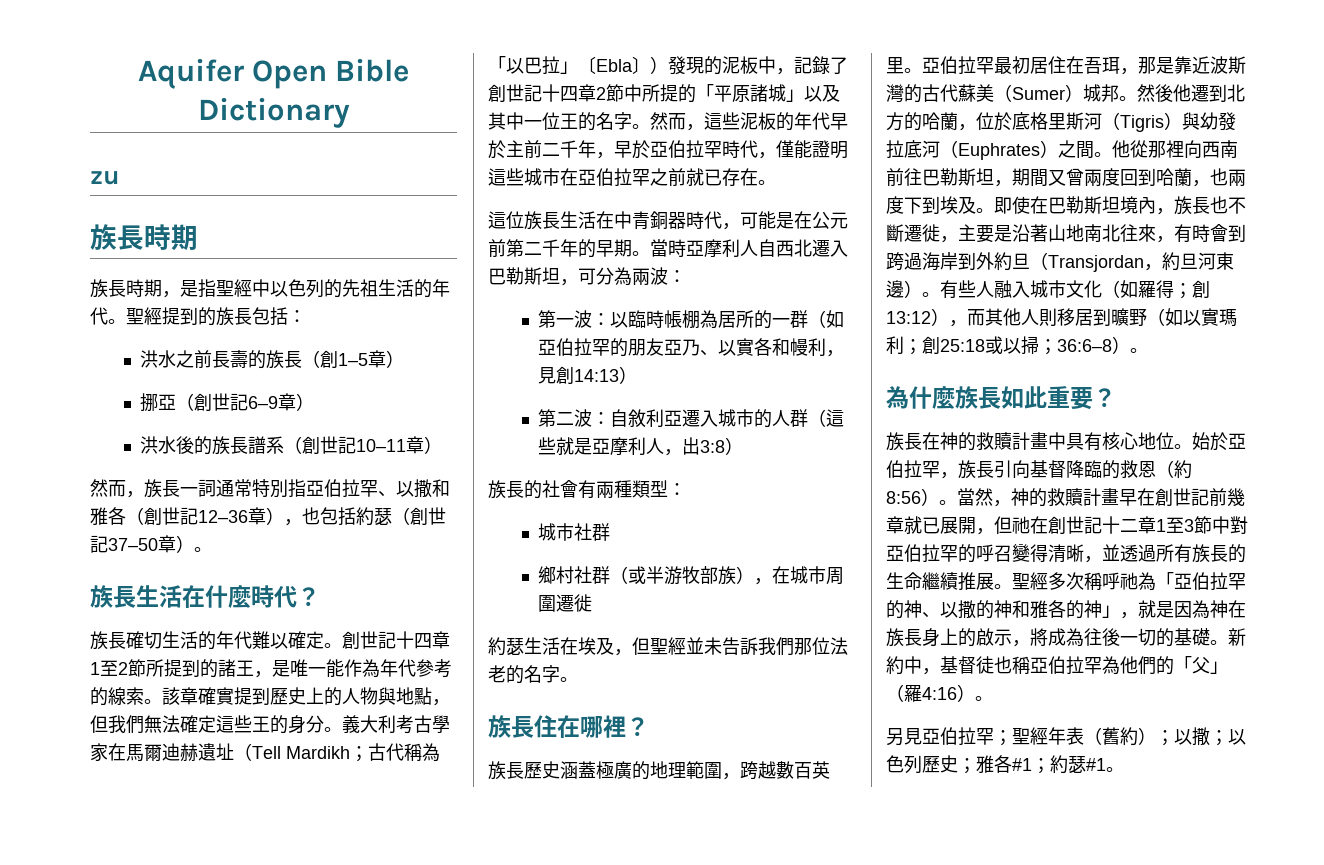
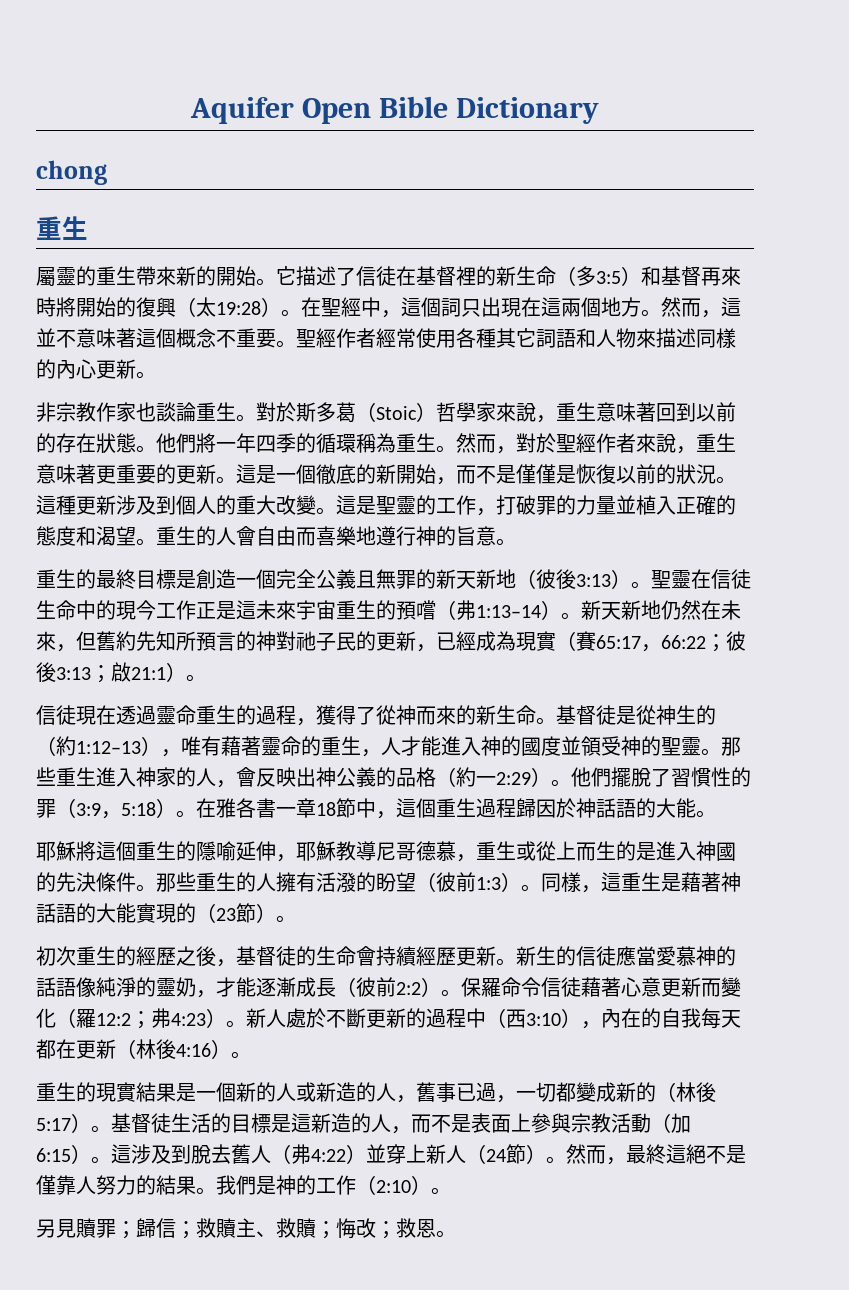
[90,171,120,185] [90,224,198,251] [90,279,450,298] [90,307,306,326] [140,350,405,369] [140,393,315,412] [140,436,443,455] [90,479,450,498] [90,507,446,526] [90,535,212,553] [90,585,320,608] [90,631,450,650] [90,659,452,678] [90,687,450,706] [90,715,450,734] [90,743,440,762] [488,56,848,75] [488,84,840,103] [488,112,848,131] [488,140,848,159] [488,168,776,187] [488,211,848,230] [488,239,848,258] [488,267,686,286] [538,310,845,329] [538,338,845,357] [538,366,638,385] [538,409,845,428] [538,437,744,456] [488,480,686,499] [538,523,611,541] [538,566,845,585] [538,594,593,612] [488,637,848,656] [488,665,578,684] [488,715,649,738] [488,761,830,780] [886,56,1246,75] [886,84,1245,103] [886,112,1236,132] [886,140,1238,160] [886,168,1246,187] [886,196,1246,215] [886,224,1246,243] [886,252,1234,272] [886,280,1210,299] [886,308,1237,327] [886,336,1148,355] [886,386,1116,410] [886,432,1246,451] [886,460,1192,479] [886,488,1245,507] [886,516,1248,535] [886,543,1246,563] [886,572,1246,591] [886,600,1246,619] [886,628,1246,647] [886,656,1228,675] [886,684,993,702] [886,727,1246,746] [886,755,1106,774] zu // 族長時期 // 族長時期，是指聖經中以色列的先祖生活的年代。聖經提到的族長包括： // 洪水之前長壽的族長（創1–5章） // 挪亞（創世記6–9章） // 洪水後的族長譜系（創世記10–11章） // 然而，族長一詞通常特別指亞伯拉罕、以撒和雅各（創世記12–36章），也包括約瑟（創世記37–50章）。 // 族長生活在什麼時代？ // 族長確切生活的年代難以確定。創世記十四章1至2節所提到的諸王，是唯一能作為年代參考的線索。該章確實提到歷史上的人物與地點，但我們無法確定這些王的身分。義大利考古學家在馬爾迪赫遺址（Tell Mardikh；古代稱為「以巴拉」〔Ebla〕）發現的泥板中，記錄了創世記十四章2節中所提的「平原諸城」以及其中一位王的名字。然而，這些泥板的年代早於主前二千年，早於亞伯拉罕時代，僅能證明這些城市在亞伯拉罕之前就已存在。 // 這位族長生活在中青銅器時代，可能是在公元前第二千年的早期。當時亞摩利人自西北遷入巴勒斯坦，可分為兩波： // 第一波：以臨時帳棚為居所的一群（如亞伯拉罕的朋友亞乃、以實各和幔利，見創14:13） // 第二波：自敘利亞遷入城市的人群（這些就是亞摩利人，出3:8） // 族長的社會有兩種類型： // 城市社群 // 鄉村社群（或半游牧部族），在城市周圍遷徙 // 約瑟生活在埃及，但聖經並未告訴我們那位法老的名字。 // 族長住在哪裡？ // 族長歷史涵蓋極廣的地理範圍，跨越數百英里。亞伯拉罕最初居住在吾珥，那是靠近波斯灣的古代蘇美（Sumer）城邦。然後他遷到北方的哈蘭，位於底格里斯河（Tigris）與幼發拉底河（Euphrates）之間。他從那裡向西南前往巴勒斯坦，期間又曾兩度回到哈蘭，也兩度下到埃及。即使在巴勒斯坦境內，族長也不斷遷徙，主要是沿著山地南北往來，有時會到跨過海岸到外約旦（Transjordan，約旦河東邊）。有些人融入城市文化（如羅得；創13:12），而其他人則移居到曠野（如以實瑪利；創25:18或以掃；36:6–8）。 // 為什麼族長如此重要？ // 族長在神的救贖計畫中具有核心地位。始於亞伯拉罕，族長引向基督降臨的救恩（約8:56）。當然，神的救贖計畫早在創世記前幾章就已展開，但祂在創世記十二章1至3節中對亞伯拉罕的呼召變得清晰，並透過所有族長的生命繼續推展。聖經多次稱呼祂為「亞伯拉罕的神、以撒的神和雅各的神」，就是因為神在族長身上的啟示，將成為往後一切的基礎。新約中，基督徒也稱亞伯拉罕為他們的「父」（羅4:16）。 // 另見亞伯拉罕；聖經年表（舊約）；以撒；以色列歷史；雅各#1；約瑟#1 -> [36,160,107,185] [36,216,88,240] [36,266,741,287] [36,297,741,318] [36,328,736,348] [36,359,156,379] [36,402,736,423] [36,433,736,454] [36,464,736,485] [36,495,736,516] [36,526,516,546] [36,569,751,589] [36,600,741,620] [36,631,746,652] [36,662,206,683] [36,705,716,726] [36,736,741,757] [36,767,751,788] [36,798,716,819] [36,841,736,862] [36,872,741,893] [36,903,296,923] [36,946,736,967] [36,977,741,998] [36,1008,741,1029] [36,1039,251,1059] [36,1082,716,1103] [36,1113,691,1134] [36,1144,746,1165] [36,1175,451,1195] [36,1218,436,1239] chong // 重生 // 屬靈的重生帶來新的開始。它描述了信徒在基督裡的新生命（多3:5）和基督再來時將開始的復興（太19:28）。在聖經中，這個詞只出現在這兩個地方。然而，這並不意味著這個概念不重要。聖經作者經常使用各種其它詞語和人物來描述同樣的內心更新。 // 非宗教作家也談論重生。對於斯多葛（Stoic）哲學家來說，重生意味著回到以前的存在狀態。他們將一年四季的循環稱為重生。然而，對於聖經作者來說，重生意味著更重要的更新。這是一個徹底的新開始，而不是僅僅是恢復以前的狀況。這種更新涉及到個人的重大改變。這是聖靈的工作，打破罪的力量並植入正確的態度和渴望。重生的人會自由而喜樂地遵行神的旨意。 // 重生的最終目標是創造一個完全公義且無罪的新天新地（彼後3:13）。聖靈在信徒生命中的現今工作正是這未來宇宙重生的預嚐（弗1:13–14）。新天新地仍然在未來，但舊約先知所預言的神對祂子民的更新，已經成為現實（賽65:17，66:22；彼後3:13；啟21:1）。 // 信徒現在透過靈命重生的過程，獲得了從神而來的新生命。基督徒是從神生的（約1:12–13），唯有藉著靈命的重生，人才能進入神的國度並領受神的聖靈。那些重生進入神家的人，會反映出神公義的品格（約一2:29）。他們擺脫了習慣性的罪（3:9，5:18）。在雅各書一章18節中，這個重生過程歸因於神話語的大能。 // 耶穌將這個重生的隱喻延伸，耶穌教導尼哥德慕，重生或從上而生的是進入神國的先決條件。那些重生的人擁有活潑的盼望（彼前1:3）。同樣，這重生是藉著神話語的大能實現的（23節）。 // 初次重生的經歷之後，基督徒的生命會持續經歷更新。新生的信徒應當愛慕神的話語像純淨的靈奶，才能逐漸成長（彼前2:2）。保羅命令信徒藉著心意更新而變化（羅12:2；弗4:23）。新人處於不斷更新的過程中（西3:10），內在的自我每天都在更新（林後4:16）。 // 重生的現實結果是一個新的人或新造的人，舊事已過，一切都變成新的（林後5:17）。基督徒生活的目標是這新造的人，而不是表面上參與宗教活動（加6:15）。這涉及到脫去舊人（弗4:22）並穿上新人（24節）。然而，最終這絕不是僅靠人努力的結果。我們是神的工作（2:10）。 // 另見贖罪；歸信；救贖主、救贖；悔改；救恩

